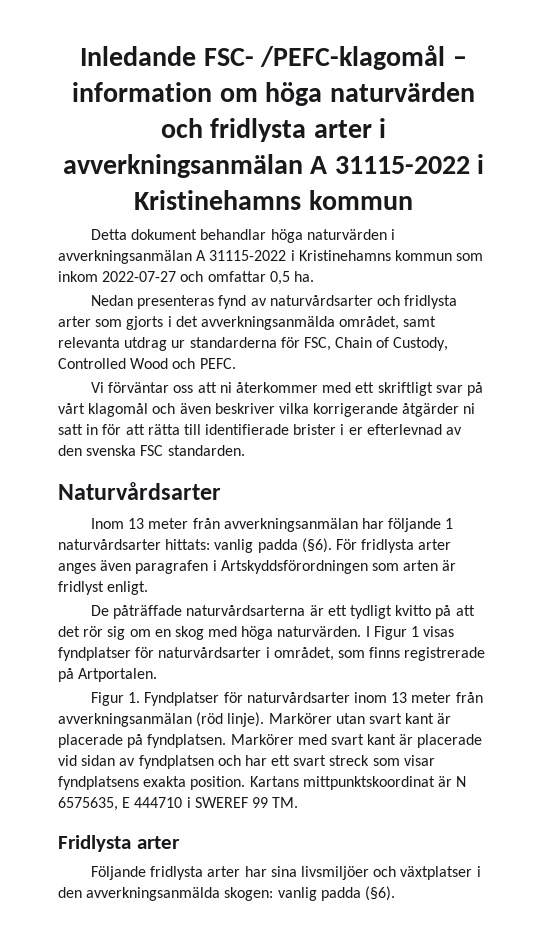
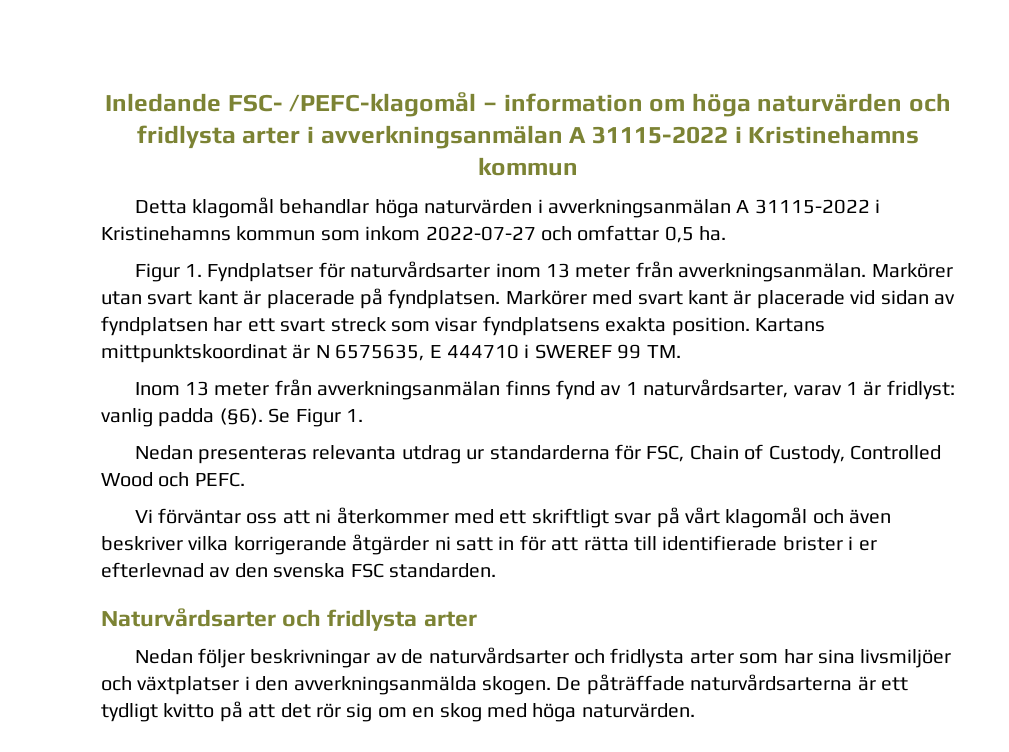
[131,229,198,240] dokument -> [191,197,274,218] klagomål
[91,295,458,309] [58,316,437,330] Nedan presenteras fynd av naturvårdsarter och fridlysta arter som gjorts i det avverkningsanmälda området, samt -> [134,261,953,282] [101,288,955,309] [101,316,825,336] [101,344,681,363] [134,379,955,400] [101,408,363,427] [134,445,307,464] Figur 1. Fyndplatser för naturvårdsarter inom 13 meter från avverkningsanmälan. Markörer utan svart kant är placerade på fyndplatsen. Markörer med svart kant är placerade vid sidan av fyndplatsen har ett svart streck som visar fyndplatsens exakta position. Kartans mittpunktskoordinat är N 6575635, E 444710 i SWEREF 99 TM. // Inom 13 meter från avverkningsanmälan finns fynd av 1 naturvårdsarter, varav 1 är fridlyst: vanlig padda (§6). Se Figur 1. // Nedan presenteras
[91,518,454,532] [58,538,452,553] [58,560,457,574] [58,581,149,595] // Inom 13 meter från avverkningsanmälan har följande 1 naturvårdsarter hittats: vanlig padda (§6). För fridlysta arter anges även paragrafen i Artskyddsförordningen som arten är fridlyst enligt. // -> [282,609,477,631] [134,647,952,668] [101,676,551,695] och fridlysta arter // Nedan följer beskrivningar av de naturvårdsarter och fridlysta arter som har sina livsmiljöer och växtplatser i den avverkningsanmälda skogen.
[365,626,455,640] [58,647,486,661] [58,668,158,682] [91,692,483,706] [58,712,452,727] [58,734,483,748] [58,755,435,769] [58,776,467,790] [58,797,299,811] [58,835,180,852] [91,866,481,880] [58,886,395,901] I Figur 1 visas fyndplatser för naturvårdsarter i området, som finns registrerade på Artportalen. // Figur 1. Fyndplatser för naturvårdsarter inom 13 meter från avverkningsanmälan (röd linje). Markörer utan svart kant är placerade på fyndplatsen. Markörer med svart kant är placerade vid sidan av fyndplatsen och har ett svart streck som visar fyndplatsens exakta position. Kartans mittpunktskoordinat är N 6575635, E 444710 i SWEREF 99 TM. // Fridlysta arter // Följande fridlysta arter har sina livsmiljöer och växtplatser i den avverkningsanmälda skogen: vanlig padda (§6). -> (695, 710) none

